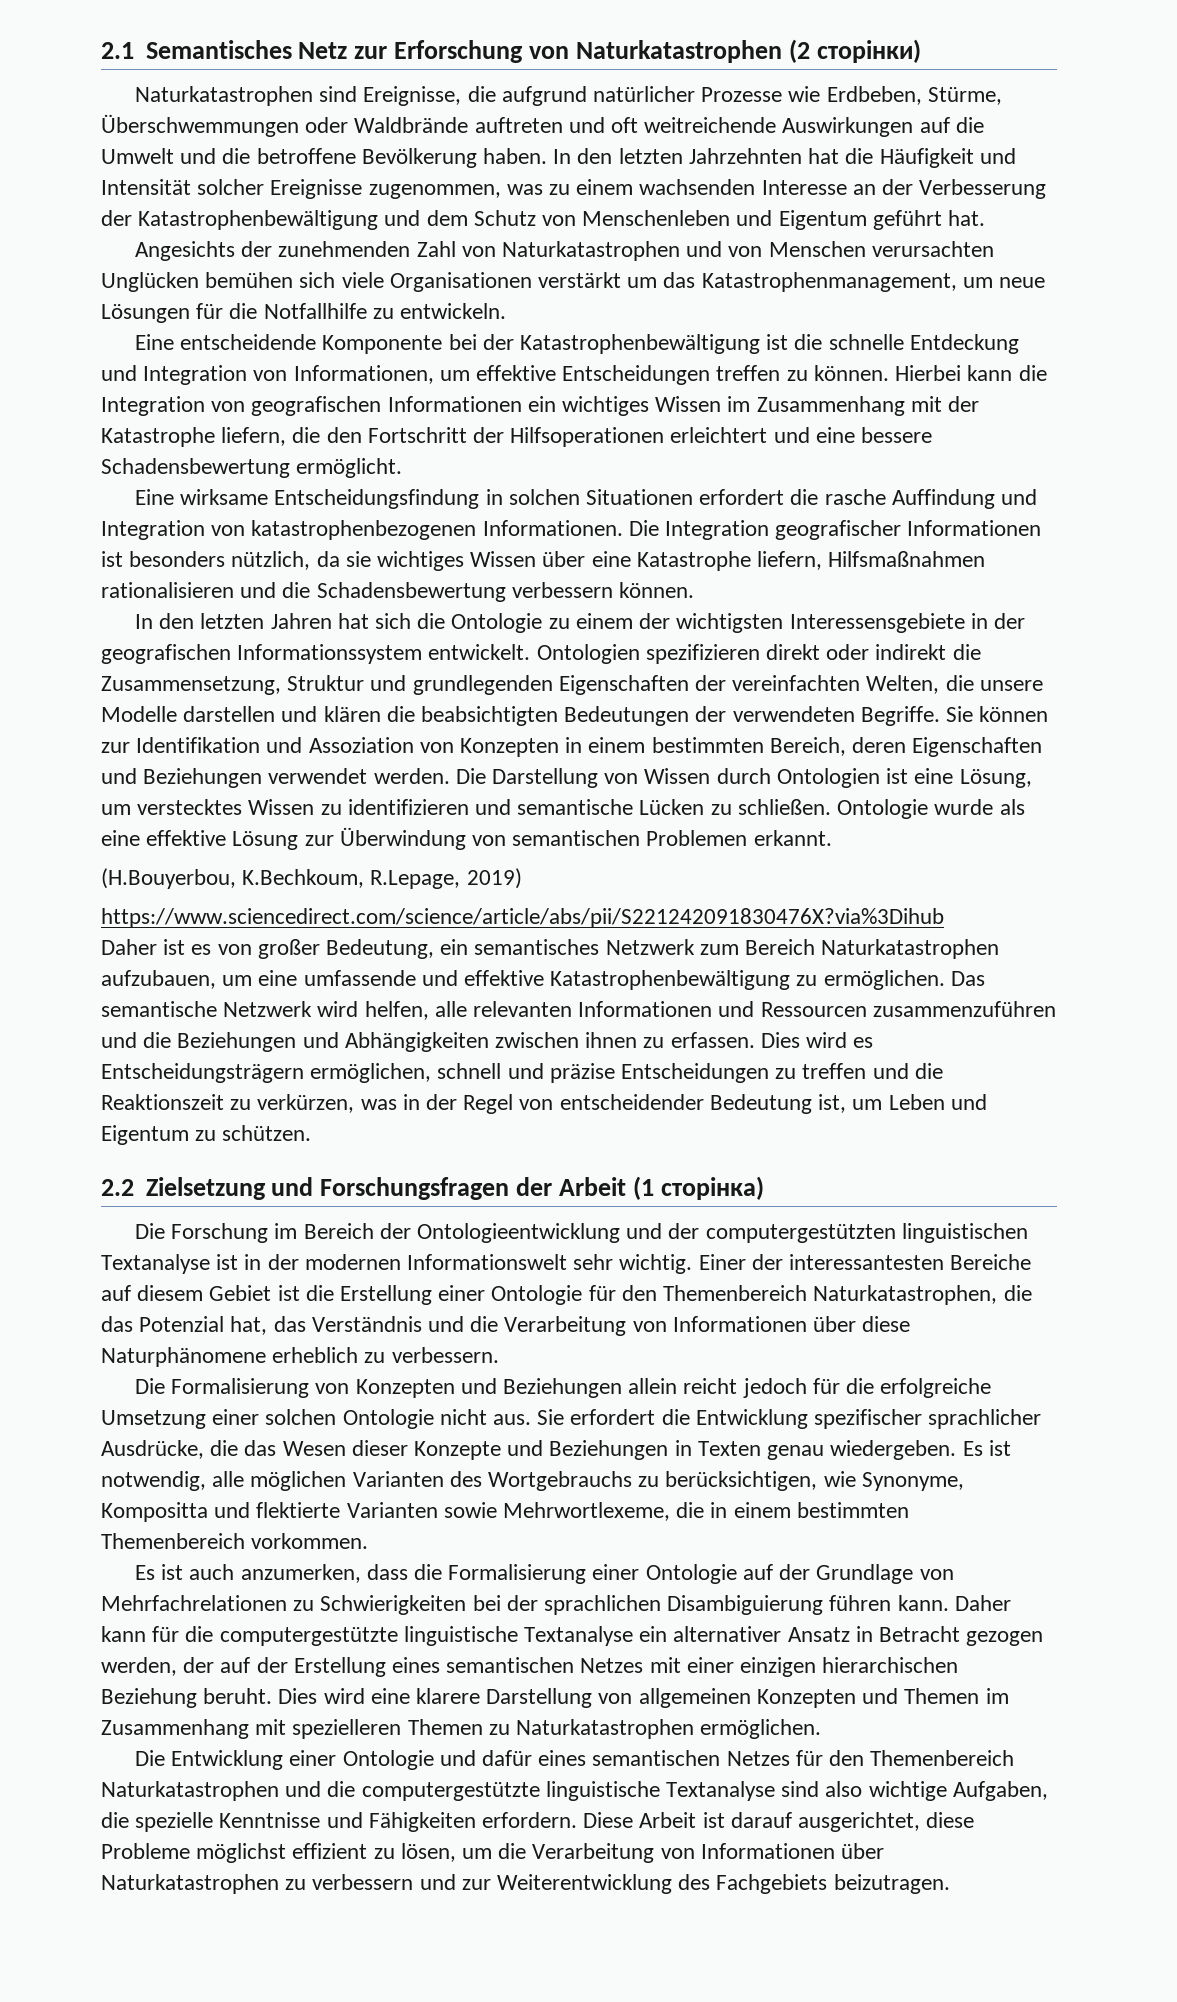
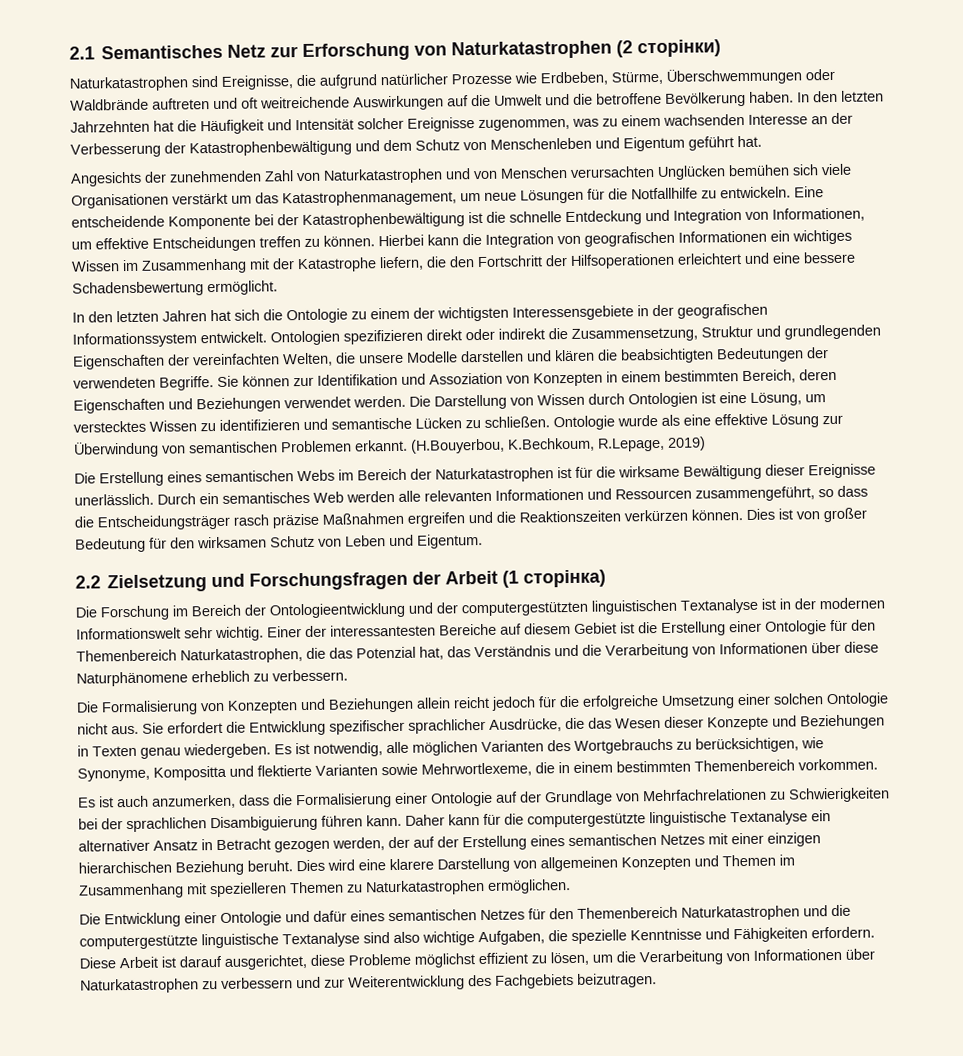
(507, 311) // -> (791, 192) none
[134,489,1038,509] [101,520,1042,540] [101,551,986,571] [101,582,695,602] // Eine wirksame Entscheidungsfindung in solchen Situationen erfordert die rasche Auffindung und Integration von katastrophenbezogenen Informationen. Die Integration geografischer Informationen ist besonders nützlich, da sie wichtiges Wissen über eine Katastrophe liefern, Hilfsmaßnahmen rationalisieren und die Schadensbewertung verbessern können. -> (278, 288) none
(832, 838) // -> (408, 445) none
[101,908,944,928] [101,939,1000,959] [101,970,985,990] [101,1001,429,1020] https://www.sciencedirect.com/science/article/abs/pii/S221242091830476X?via%3Dihub // Daher ist es von großer Bedeutung, ein semantisches Netzwerk zum Bereich Naturkatastrophen aufzubauen, um eine umfassende und effektive Katastrophenbewältigung zu ermöglichen. Das semantische Netzwerk wird helfen, -> [74,463,876,487] [74,490,395,506] Die Erstellung eines semantischen Webs im Bereich der Naturkatastrophen ist für die wirksame Bewältigung dieser Ereignisse unerlässlich. Durch ein semantisches Web werden
[872,1001,1056,1017] [101,1032,874,1052] [101,1063,943,1083] [101,1094,987,1114] [101,1125,312,1145] zusammenzuführen und die Beziehungen und Abhängigkeiten zwischen ihnen zu erfassen. Dies wird es Entscheidungsträgern ermöglichen, schnell und präzise Entscheidungen zu treffen und die Reaktionszeit zu verkürzen, was in der Regel von entscheidender Bedeutung ist, um Leben und Eigentum zu schützen. -> [695,485,868,502] [74,507,867,531] [75,533,483,553] zusammengeführt, so dass die Entscheidungsträger rasch präzise Maßnahmen ergreifen und die Reaktionszeiten verkürzen können. Dies ist von großer Bedeutung für den wirksamen Schutz von Leben und Eigentum.

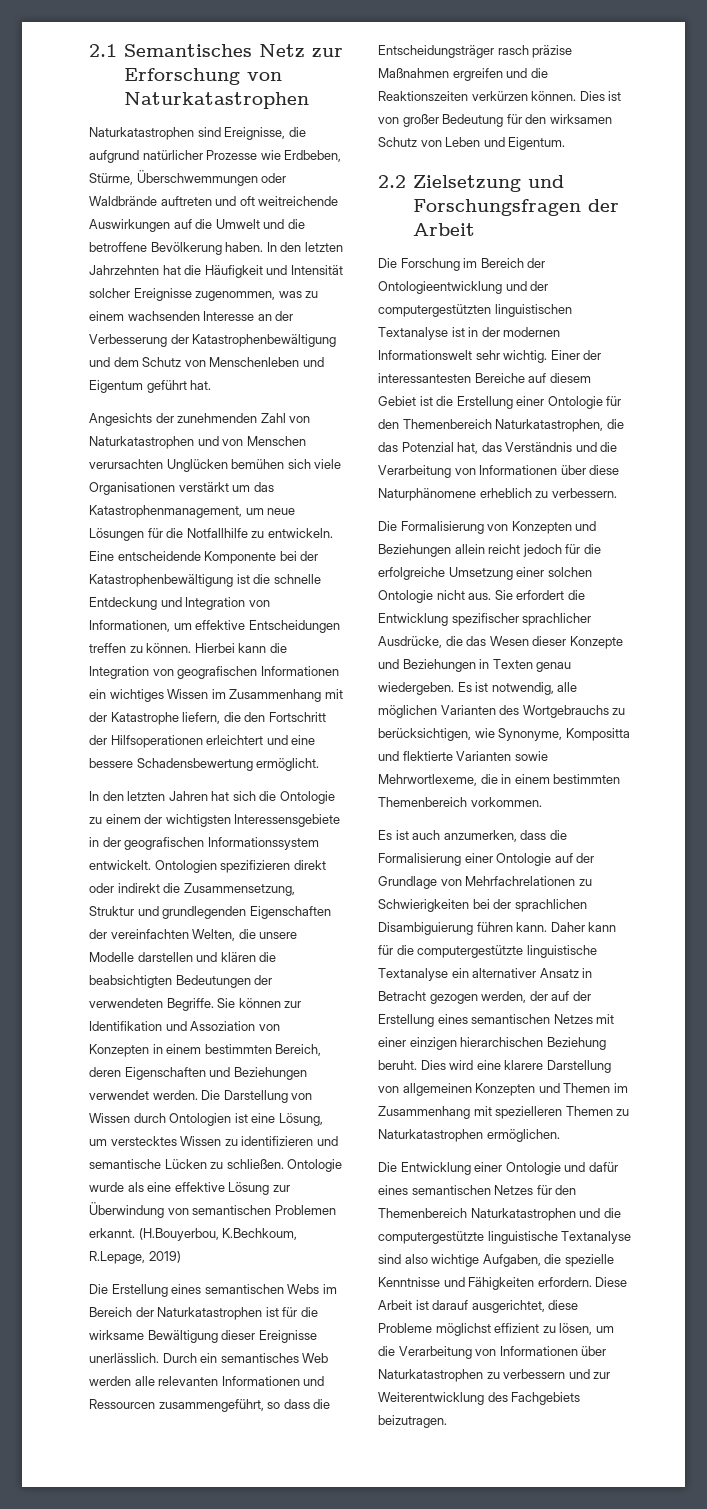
[616,39,722,58] (2 сторінки) -> (309, 100) none
[502,569,607,588] (1 сторінка) -> (475, 229) none

